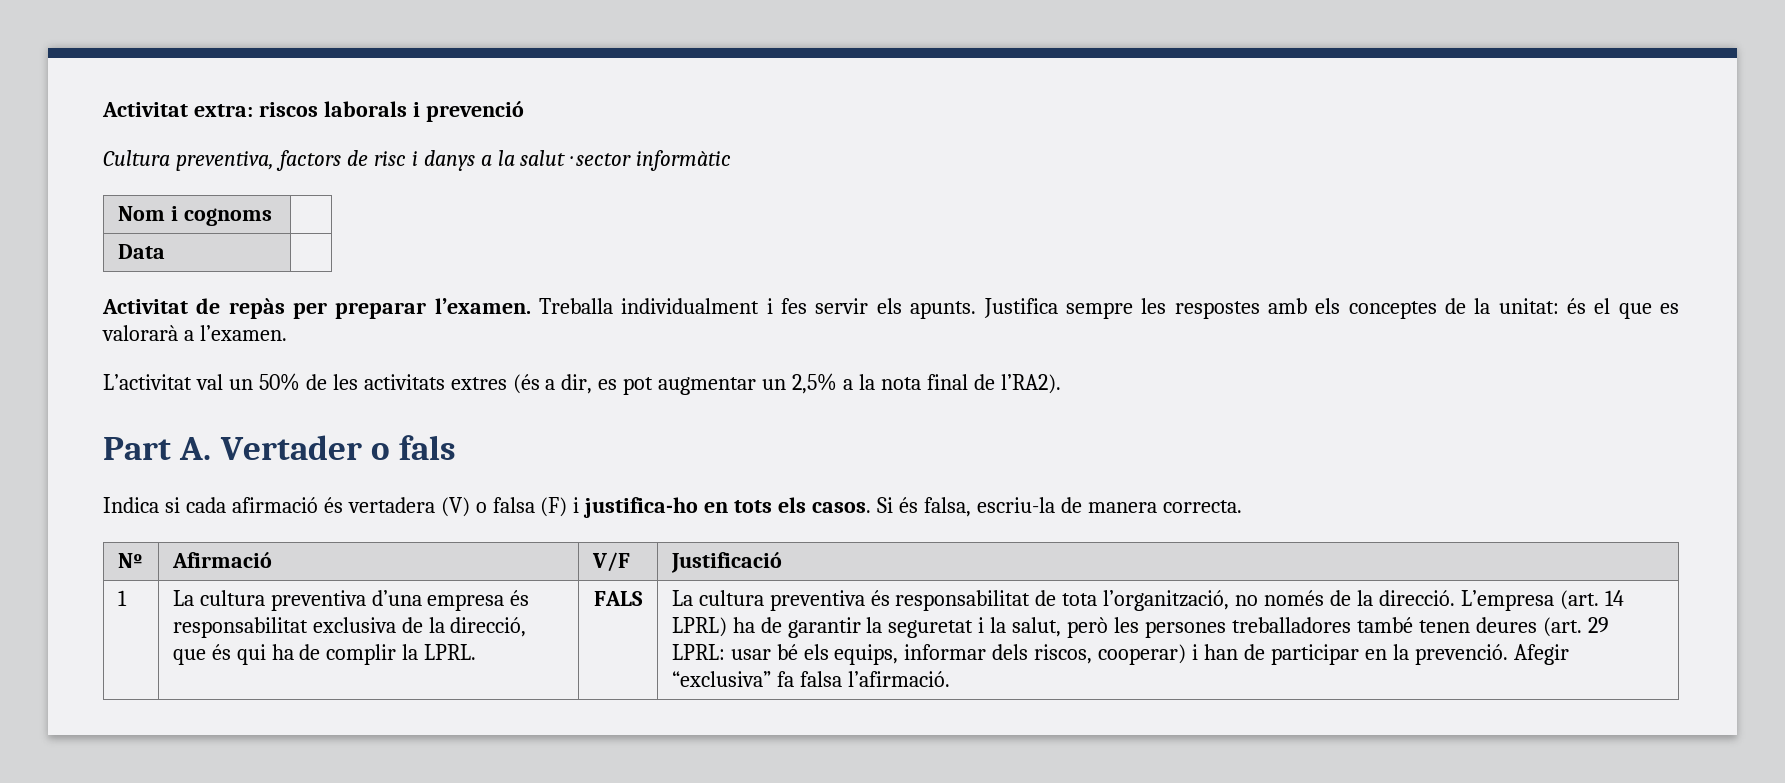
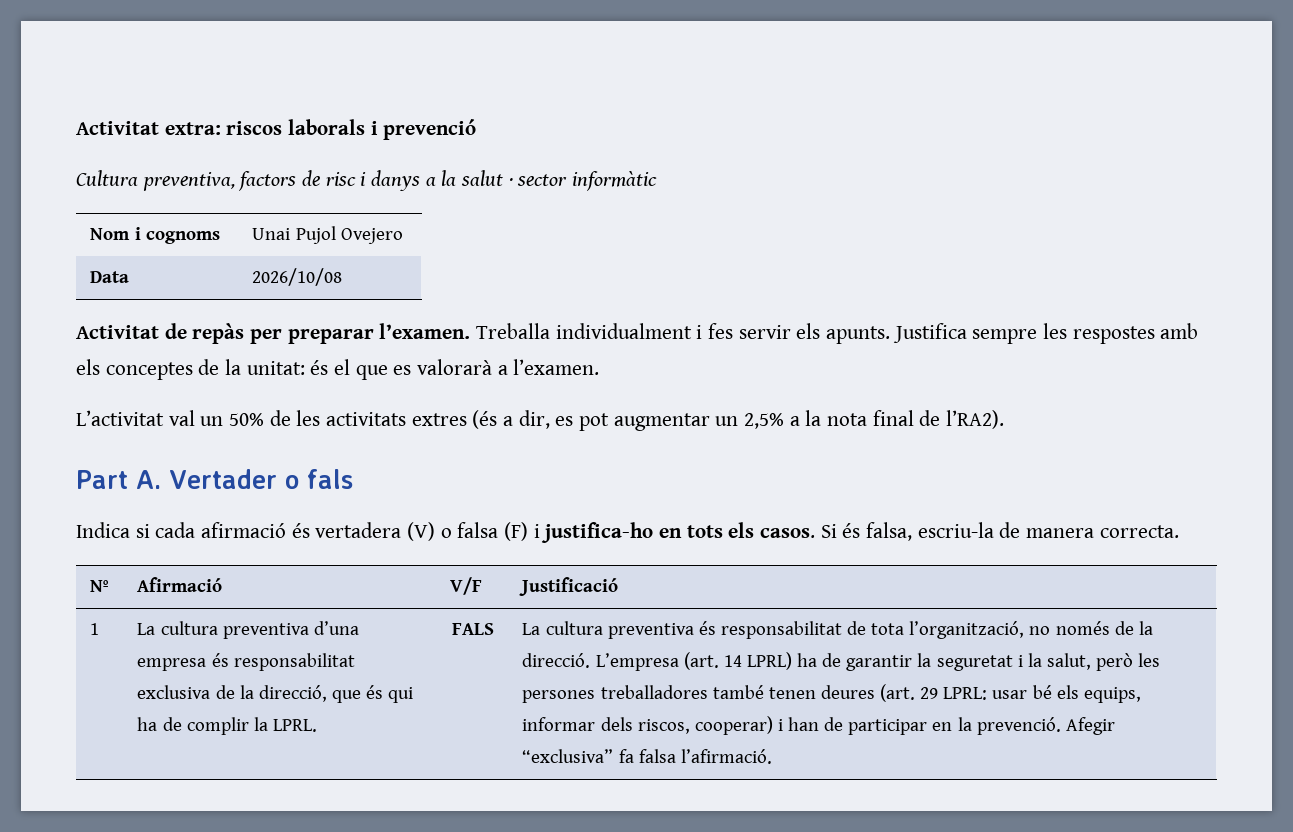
(272, 217) none -> [252,226,403,244] Unai Pujol Ovejero
(165, 251) none -> [252,268,343,286] 2026/10/08

